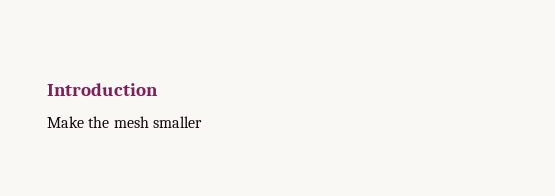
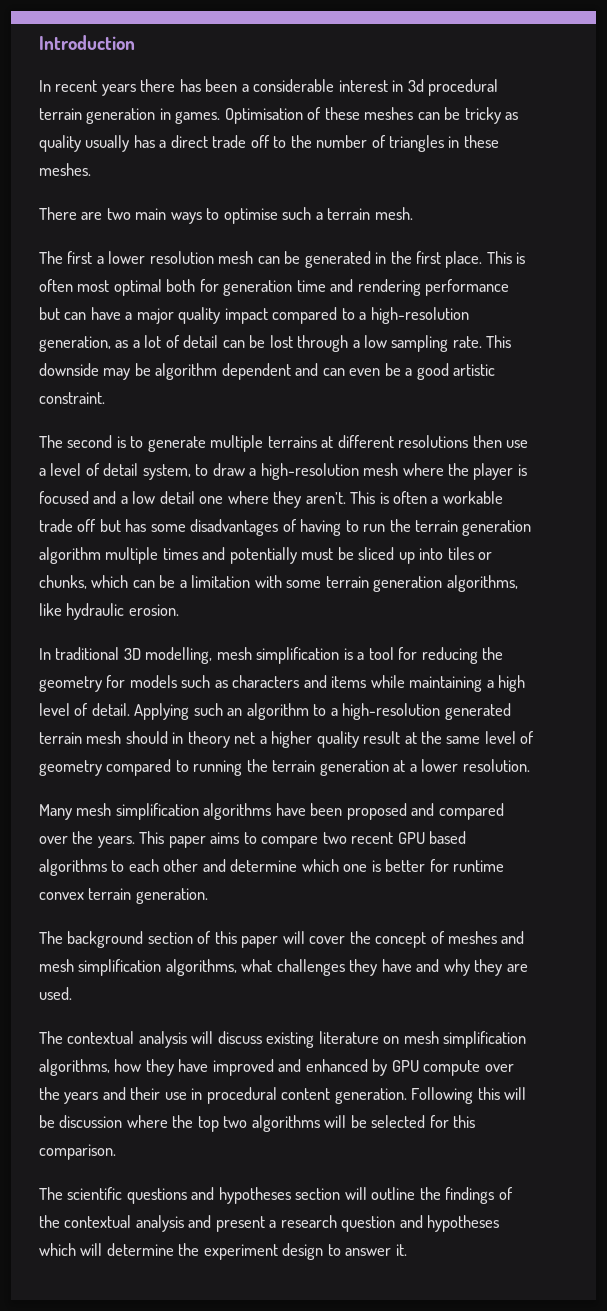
[47,116,202,128] Make the mesh smaller -> [39,79,499,96] [39,107,519,124] [39,135,499,152] [39,163,91,176] [39,207,413,224] [39,251,526,268] [39,279,510,296] [39,307,469,324] [39,335,512,352] [39,363,496,380] [39,392,105,404] [39,435,529,452] [39,463,527,480] [39,491,503,508] [39,519,532,536] [39,547,493,564] [39,575,518,592] [39,603,179,620] [39,647,504,664] [39,675,526,692] [39,703,511,720] [39,731,535,748] [39,759,530,776] [39,803,504,820] [39,831,467,848] [39,859,505,876] [39,888,208,904] [39,931,525,948] [39,959,528,976] [39,987,72,1000] [39,1031,527,1048] [39,1059,514,1076] [39,1087,526,1104] [39,1115,476,1132] [39,1144,116,1160] [39,1187,513,1204] [39,1215,500,1232] [39,1243,407,1260] In recent years there has been a considerable interest in 3d procedural terrain generation in games. Optimisation of these meshes can be tricky as quality usually has a direct trade off to the number of triangles in these meshes. // There are two main ways to optimise such a terrain mesh. // The first a lower resolution mesh can be generated in the first place. This is often most optimal both for generation time and rendering performance but can have a major quality impact compared to a high-resolution generation, as a lot of detail can be lost through a low sampling rate. This downside may be algorithm dependent and can even be a good artistic constraint. // The second is to generate multiple terrains at different resolutions then use a level of detail system, to draw a high-resolution mesh where the player is focused and a low detail one where they aren’t. This is often a workable trade off but has some disadvantages of having to run the terrain generation algorithm multiple times and potentially must be sliced up into tiles or chunks, which can be a limitation with some terrain generation algorithms, like hydraulic erosion. // In traditional 3D modelling, mesh simplification is a tool for reducing the geometry for models such as characters and items while maintaining a high level of detail. Applying such an algorithm to a high-resolution generated terrain mesh should in theory net a higher quality result at the same level of geometry compared to running the terrain generation at a lower resolution. // Many mesh simplification algorithms have been proposed and compared over the years. This paper aims to compare two recent GPU based algorithms to each other and determine which one is better for runtime convex terrain generation. // The background section of this paper will cover the concept of meshes and mesh simplification algorithms, what challenges they have and why they are used. // The contextual analysis will discuss existing literature on mesh simplification algorithms, how they have improved and enhanced by GPU compute over the years and their use in procedural content generation. Following this will be discussion where the top two algorithms will be selected for this comparison. // The scientific questions and hypotheses section will outline the findings of the contextual analysis and present a research question and hypotheses which will determine the experiment design to answer it.

